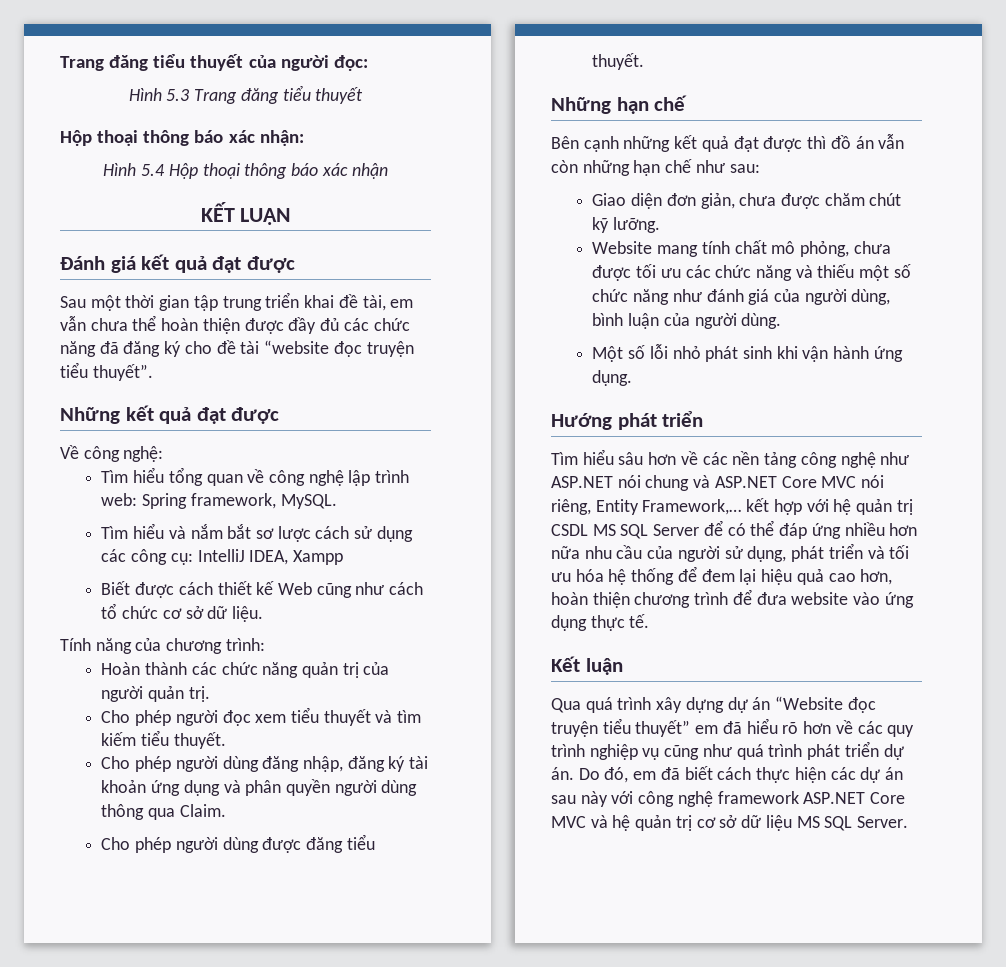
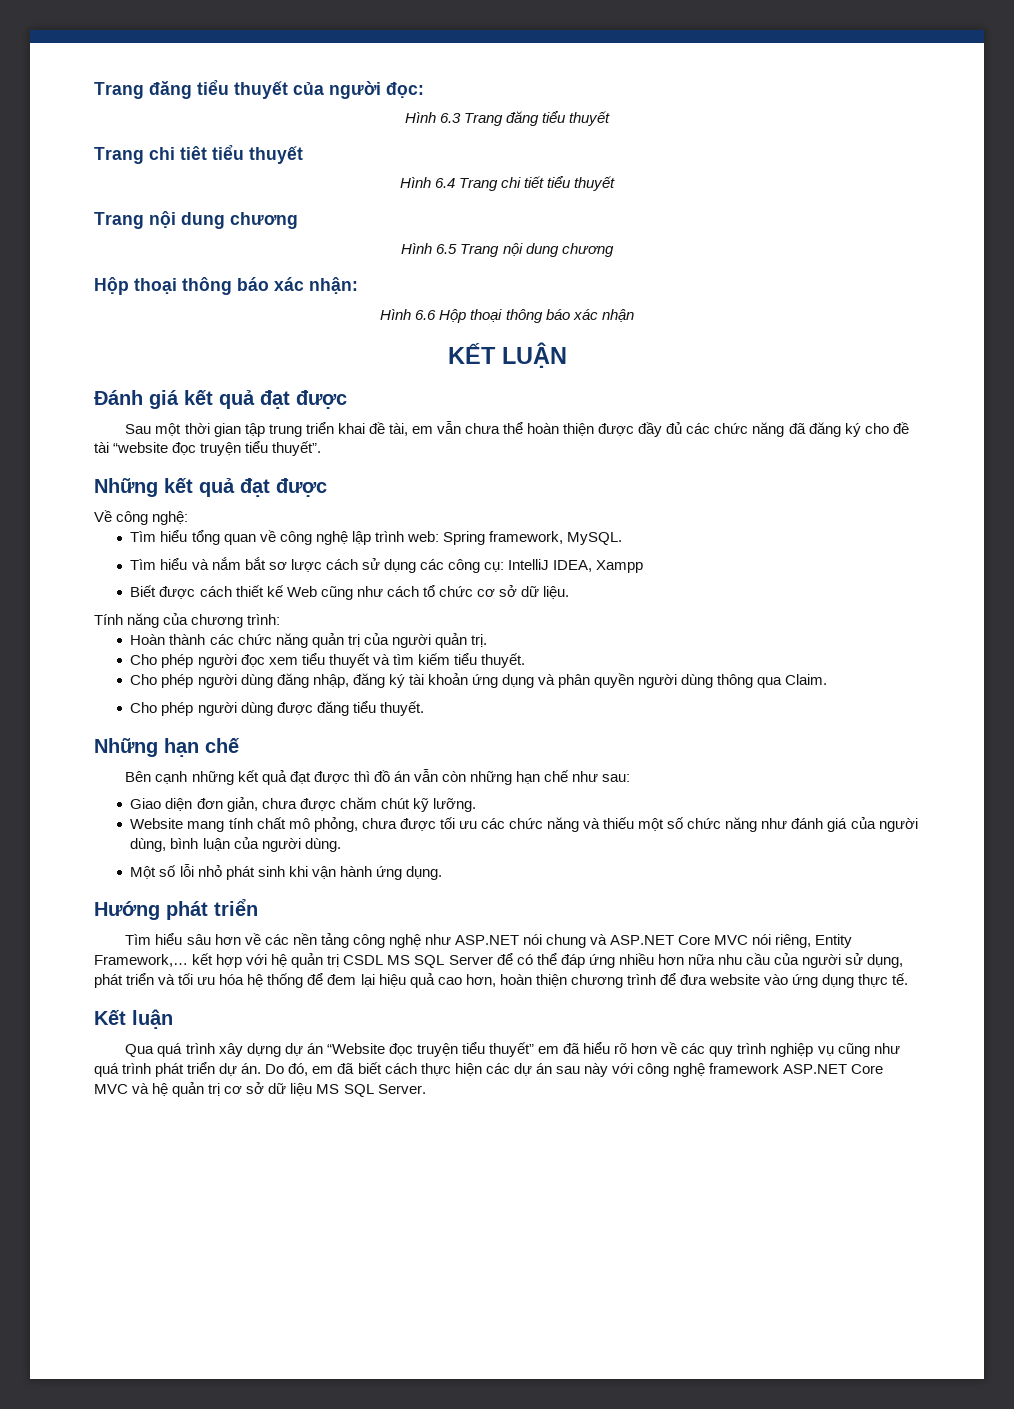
[166,85,364,104] 5.3 Trang đăng tiểu thuyết -> [439,111,611,126] [94,145,303,164] [399,176,616,191] [94,211,298,229] [401,243,614,257] 6.3 Trang đăng tiểu thuyết // Trang chi tiêt tiểu thuyết // Hình 6.4 Trang chi tiết tiểu thuyết // Trang nội dung chương // Hình 6.5 Trang nội dung chương
[141,164,166,176] 5.4 -> [415,310,437,320] 6.6

